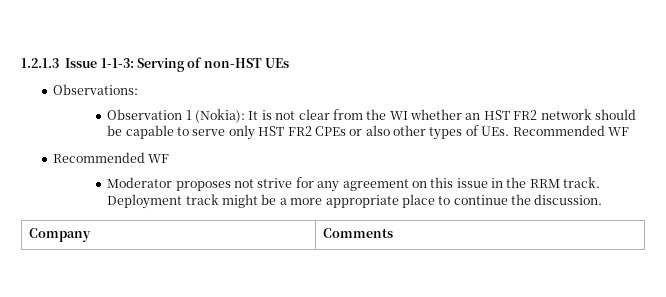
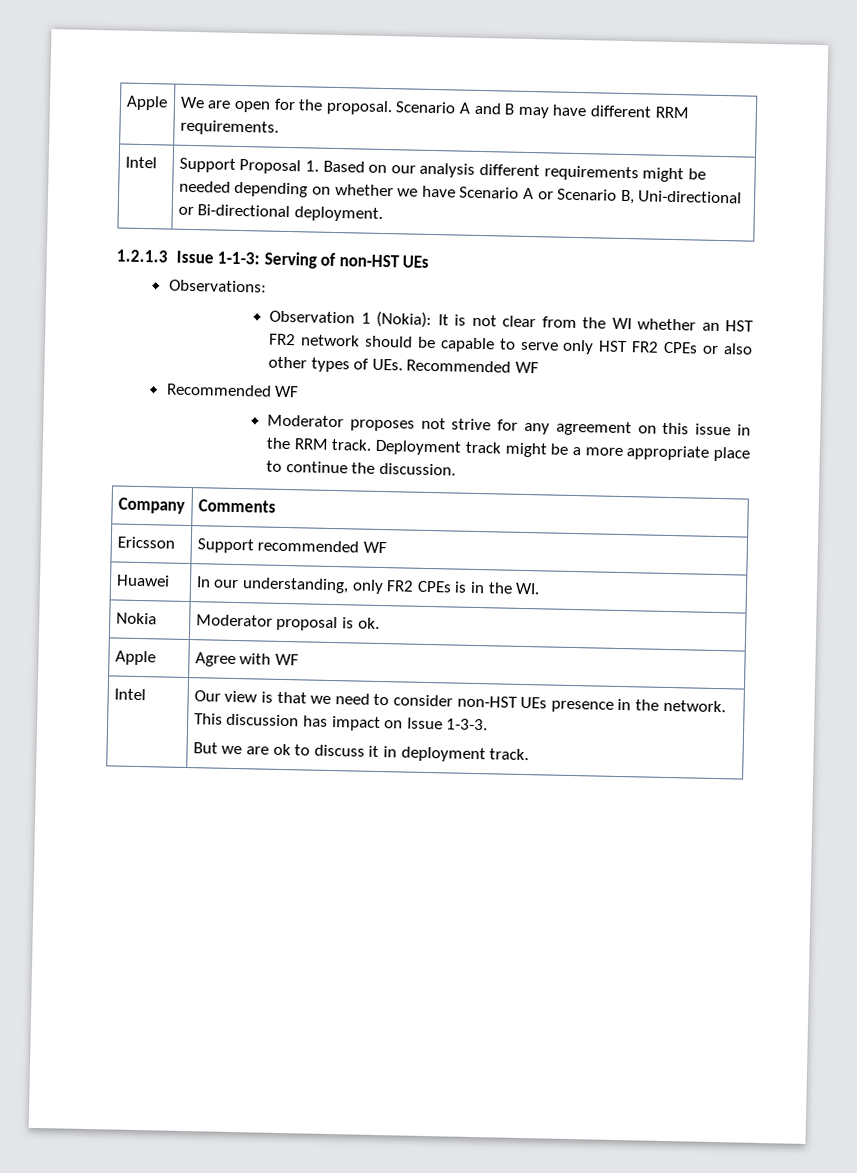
(21, 63) none -> [125,95,168,111] [179,96,690,119] [179,119,279,136] [124,156,157,169] [178,157,706,183] [178,180,743,205] [177,204,384,222] Apple | We are open for the proposal. Scenario A and B may have different RRM requirements. // Intel | Support Proposal 1. Based on our analysis different requirements might be needed depending on whether we have Scenario A or Scenario B, Uni-directional or Bi-directional deployment. //
(394, 233) none -> [116,536,175,549] [196,538,388,554] [115,574,170,587] [195,576,541,595] [115,612,157,625] [195,614,380,632] [114,650,156,666] [194,652,300,668] [113,688,146,701] [193,690,726,713] [193,713,489,732] [192,742,530,763] // Ericsson | Support recommended WF // Huawei | In our understanding, only FR2 CPEs is in the WI. // Nokia | Moderator proposal is ok. // Apple | Agree with WF // Intel | Our view is that we need to consider non-HST UEs presence in the network. This discussion has impact on Issue 1-3-3. // But we are ok to discuss it in deployment track.

